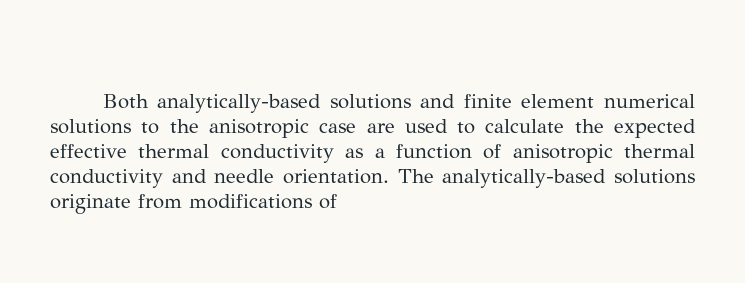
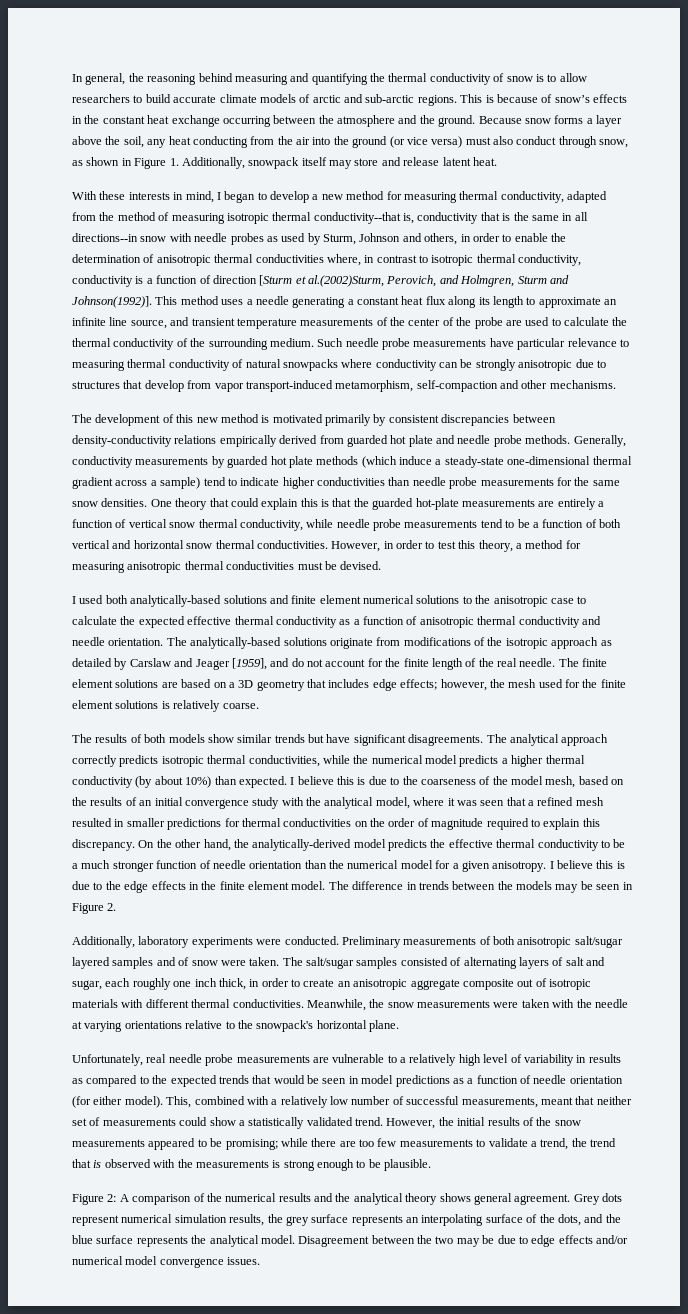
[102,94,149,109] Both -> [72,73,587,85] [72,94,627,106] [72,115,622,127] [72,136,629,148] [72,157,497,169] [72,191,607,203] [72,212,588,224] [72,233,566,245] [72,254,582,266] [72,275,569,287] [72,296,617,308] [72,317,628,329] [72,338,629,350] [72,359,606,371] [72,380,616,392] [72,414,556,426] [72,435,626,447] [72,456,632,468] [72,477,620,489] [72,498,604,510] [72,519,621,531] [72,540,581,552] [72,561,382,573] [72,595,128,604] In general, the reasoning behind measuring and quantifying the thermal conductivity of snow is to allow researchers to build accurate climate models of arctic and sub-arctic regions. This is because of snow’s effects in the constant heat exchange occurring between the atmosphere and the ground. Because snow forms a layer above the soil, any heat conducting from the air into the ground (or vice versa) must also conduct through snow, as shown in Figure 1. Additionally, snowpack itself may store and release latent heat. // With these interests in mind, I began to develop a new method for measuring thermal conductivity, adapted from the method of measuring isotropic thermal conductivity--that is, conductivity that is the same in all directions--in snow with needle probes as used by Sturm, Johnson and others, in order to enable the determination of anisotropic thermal conductivities where, in contrast to isotropic thermal conductivity, conductivity is a function of direction [Sturm et al.(2002)Sturm, Perovich, and Holmgren, Sturm and Johnson(1992)]. This method uses a needle generating a constant heat flux along its length to approximate an infinite line source, and transient temperature measurements of the center of the probe are used to calculate the thermal conductivity of the surrounding medium. Such needle probe measurements have particular relevance to measuring thermal conductivity of natural snowpacks where conductivity can be strongly anisotropic due to structures that develop from vapor transport-induced metamorphism, self-compaction and other mechanisms. // The development of this new method is motivated primarily by consistent discrepancies between density-conductivity relations empirically derived from guarded hot plate and needle probe methods. Generally, conductivity measurements by guarded hot plate methods (which induce a steady-state one-dimensional thermal gradient across a sample) tend to indicate higher conductivities than needle probe measurements for the same snow densities. One theory that could explain this is that the guarded hot-plate measurements are entirely a function of vertical snow thermal conductivity, while needle probe measurements tend to be a function of both vertical and horizontal snow thermal conductivities. However, in order to test this theory, a method for measuring anisotropic thermal conductivities must be devised. // I used both
[366,119,448,133] are used -> (574, 601) none
(337, 201) none -> [487,637,612,649] [72,658,608,670] [72,679,626,691] [72,700,259,712] [72,734,609,746] [72,755,585,767] [72,776,625,788] [72,797,604,809] [72,818,600,830] [72,839,626,851] [72,860,625,872] [72,881,633,893] [72,903,117,914] [72,936,623,948] [72,957,605,969] [72,978,591,990] [72,999,628,1011] [72,1020,399,1032] [72,1054,621,1066] [72,1075,623,1087] [72,1096,632,1108] [72,1117,581,1129] [72,1138,616,1150] [72,1159,432,1171] [72,1193,622,1205] [72,1214,621,1226] [72,1235,628,1247] [72,1256,261,1268] the isotropic approach as detailed by Carslaw and Jeager [1959], and do not account for the finite length of the real needle. The finite element solutions are based on a 3D geometry that includes edge effects; however, the mesh used for the finite element solutions is relatively coarse. // The results of both models show similar trends but have significant disagreements. The analytical approach correctly predicts isotropic thermal conductivities, while the numerical model predicts a higher thermal conductivity (by about 10%) than expected. I believe this is due to the coarseness of the model mesh, based on the results of an initial convergence study with the analytical model, where it was seen that a refined mesh resulted in smaller predictions for thermal conductivities on the order of magnitude required to explain this discrepancy. On the other hand, the analytically-derived model predicts the effective thermal conductivity to be a much stronger function of needle orientation than the numerical model for a given anisotropy. I believe this is due to the edge effects in the finite element model. The difference in trends between the models may be seen in Figure 2. // Additionally, laboratory experiments were conducted. Preliminary measurements of both anisotropic salt/sugar layered samples and of snow were taken. The salt/sugar samples consisted of alternating layers of salt and sugar, each roughly one inch thick, in order to create an anisotropic aggregate composite out of isotropic materials with different thermal conductivities. Meanwhile, the snow measurements were taken with the needle at varying orientations relative to the snowpack's horizontal plane. // Unfortunately, real needle probe measurements are vulnerable to a relatively high level of variability in results as compared to the expected trends that would be seen in model predictions as a function of needle orientation (for either model). This, combined with a relatively low number of successful measurements, meant that neither set of measurements could show a statistically validated trend. However, the initial results of the snow measurements appeared to be promising; while there are too few measurements to validate a trend, the trend that is observed with the measurements is strong enough to be plausible. // Figure 2: A comparison of the numerical results and the analytical theory shows general agreement. Grey dots represent numerical simulation results, the grey surface represents an interpolating surface of the dots, and the blue surface represents the analytical model. Disagreement between the two may be due to edge effects and/or numerical model convergence issues.

